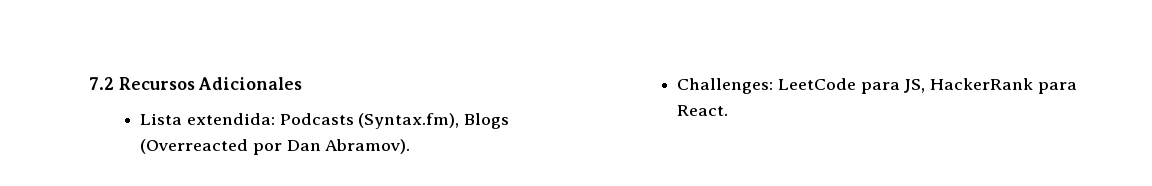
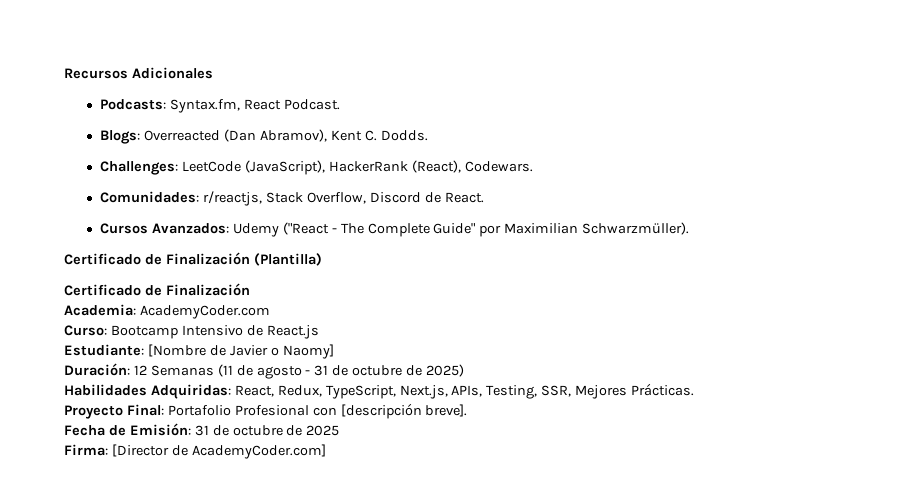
[89,77,114,90] 7.2 -> (64, 73) none
[140,113,510,129] [140,139,411,155] [677,78,1077,94] [677,105,729,116] Lista extendida: Podcasts (Syntax.fm), Blogs (Overreacted por Dan Abramov). // Challenges: LeetCode para JS, HackerRank para React. -> [100,99,340,113] [100,129,428,144] [100,160,533,175] [100,191,484,206] [100,222,690,237] [64,252,322,266] [64,283,250,296] [64,304,270,319] [64,325,319,339] [64,344,334,359] [64,363,465,379] [64,383,695,399] [64,403,468,419] [64,423,340,436] [64,444,326,459] Podcasts: Syntax.fm, React Podcast. // Blogs: Overreacted (Dan Abramov), Kent C. Dodds. // Challenges: LeetCode (JavaScript), HackerRank (React), Codewars. // Comunidades: r/reactjs, Stack Overflow, Discord de React. // Cursos Avanzados: Udemy ("React - The Complete Guide" por Maximilian Schwarzmüller). // Certificado de Finalización (Plantilla) // Certificado de Finalización // Academia: AcademyCoder.com // Curso: Bootcamp Intensivo de React.js // Estudiante: [Nombre de Javier o Naomy] // Duración: 12 Semanas (11 de agosto - 31 de octubre de 2025) // Habilidades Adquiridas: React, Redux, TypeScript, Next.js, APIs, Testing, SSR, Mejores Prácticas. // Proyecto Final: Portafolio Profesional con [descripción breve]. // Fecha de Emisión: 31 de octubre de 2025 // Firma: [Director de AcademyCoder.com]

